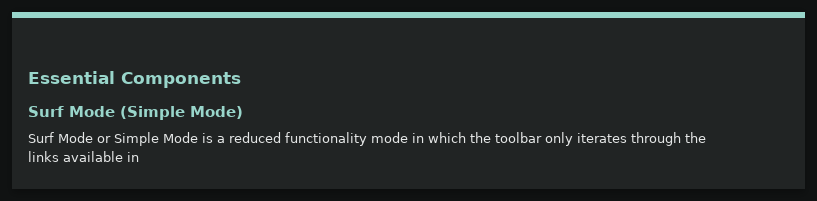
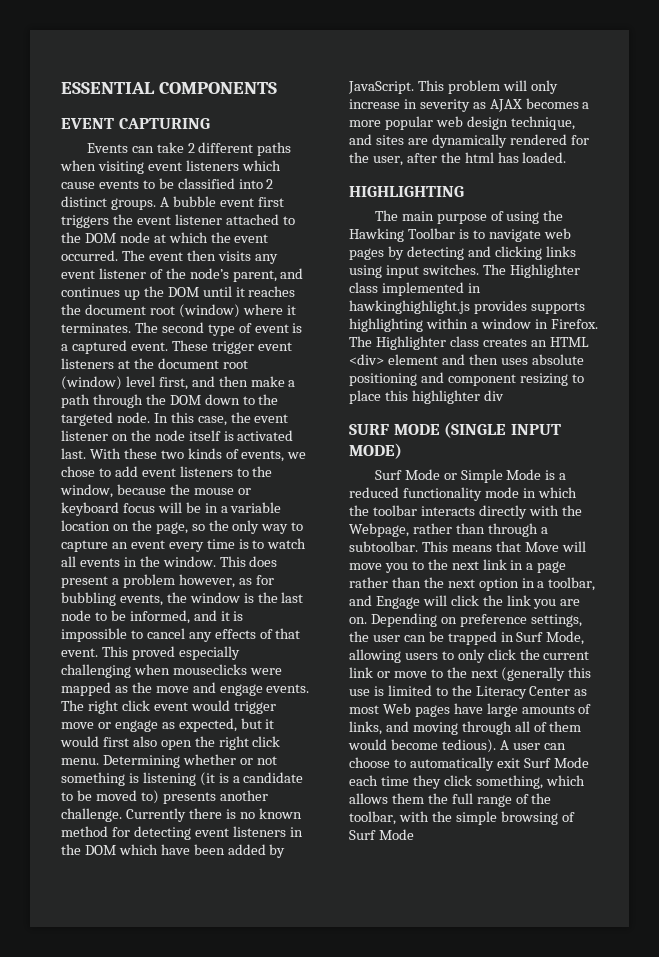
[28,71,241,88] [28,106,243,120] Essential Components // Surf Mode (Simple Mode) -> [61,82,277,94] [61,118,210,129] [86,142,292,156] [60,160,281,174] [61,178,274,189] [61,196,284,210] [61,214,295,228] [61,232,269,243] [61,250,278,264] [61,268,304,282] [61,286,296,300] [61,304,296,318] [61,322,303,336] [61,340,292,354] [61,358,248,369] [61,376,296,390] [61,394,279,408] [61,412,289,426] [61,430,294,441] [61,448,307,462] [61,466,273,477] [60,484,251,498] [61,502,282,516] [61,520,304,534] [61,538,307,552] [61,556,278,567] [61,574,274,588] [61,592,304,606] [61,610,244,624] [61,628,301,642] [61,646,240,660] [61,664,282,678] [61,682,310,696] [61,700,276,714] [61,718,275,732] [60,736,281,750] [61,754,277,768] [61,772,304,786] [61,790,268,804] [61,808,302,822] [61,826,303,840] [61,844,286,858] [348,80,558,94] [349,98,590,112] [349,116,575,130] [349,134,589,148] [349,152,567,166] [349,186,464,197] [374,210,564,224] [349,228,571,242] [349,246,576,260] [349,264,580,278] [349,282,481,296] [349,300,585,314] [349,318,598,332] [349,336,589,350] [349,354,584,365] [349,372,584,386] [349,390,504,404] [349,422,561,438] [349,443,402,459] ESSENTIAL COMPONENTS // EVENT CAPTURING // Events can take 2 different paths when visiting event listeners which cause events to be classified into 2 distinct groups. A bubble event first triggers the event listener attached to the DOM node at which the event occurred. The event then visits any event listener of the node’s parent, and continues up the DOM until it reaches the document root (window) where it terminates. The second type of event is a captured event. These trigger event listeners at the document root (window) level first, and then make a path through the DOM down to the targeted node. In this case, the event listener on the node itself is activated last. With these two kinds of events, we chose to add event listeners to the window, because the mouse or keyboard focus will be in a variable location on the page, so the only way to capture an event every time is to watch all events in the window. This does present a problem however, as for bubbling events, the window is the last node to be informed, and it is impossible to cancel any effects of that event. This proved especially challenging when mouseclicks were mapped as the move and engage events. The right click event would trigger move or engage as expected, but it would first also open the right click menu. Determining whether or not something is listening (it is a candidate to be moved to) presents another challenge. Currently there is no known method for detecting event listeners in the DOM which have been added by JavaScript. This problem will only increase in severity as AJAX becomes a more popular web design technique, and sites are dynamically rendered for the user, after the html has loaded. // HIGHLIGHTING // The main purpose of using the Hawking Toolbar is to navigate web pages by detecting and clicking links using input switches. The Highlighter class implemented in hawkinghighlight.js provides supports highlighting within a window in Firefox. The Highlighter class creates an HTML <div> element and then uses absolute positioning and component resizing to place this highlighter div // SURF MODE (SINGLE INPUT MODE)
[545,132,706,146] [28,151,139,162] only iterates through the links available in -> [420,505,582,519] [349,523,548,537] [349,541,586,552] [349,559,567,573] [349,577,596,591] [349,595,581,609] [349,613,582,627] [349,631,585,645] [349,649,590,663] [349,667,592,681] [349,685,588,699] [349,703,592,717] [349,721,582,735] [348,739,566,753] [349,757,589,771] [349,775,585,789] [349,793,552,807] [349,811,575,825] [349,829,414,840] interacts directly with the Webpage, rather than through a subtoolbar. This means that Move will move you to the next link in a page rather than the next option in a toolbar, and Engage will click the link you are on. Depending on preference settings, the user can be trapped in Surf Mode, allowing users to only click the current link or move to the next (generally this use is limited to the Literacy Center as most Web pages have large amounts of links, and moving through all of them would become tedious). A user can choose to automatically exit Surf Mode each time they click something, which allows them the full range of the toolbar, with the simple browsing of Surf Mode

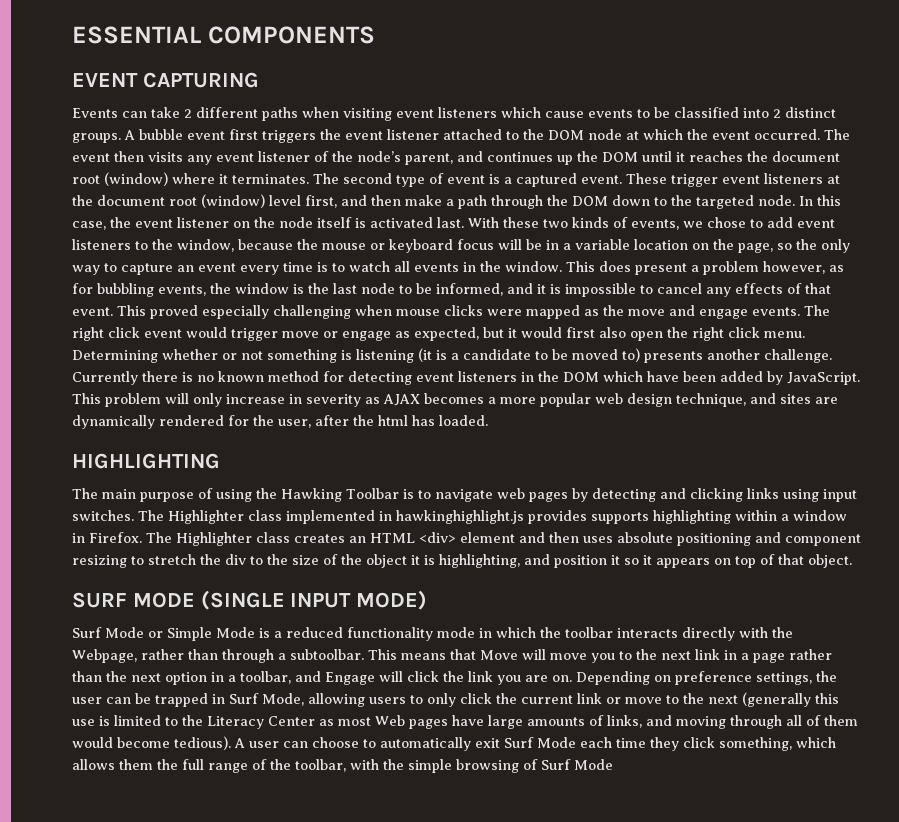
[172,664,247,675] mouseclicks -> [396,305,483,316] mouse clicks
[349,390,504,404] place this highlighter div -> [148,554,852,568] stretch the div to the size of the object it is highlighting, and position it so it appears on top of that object.

